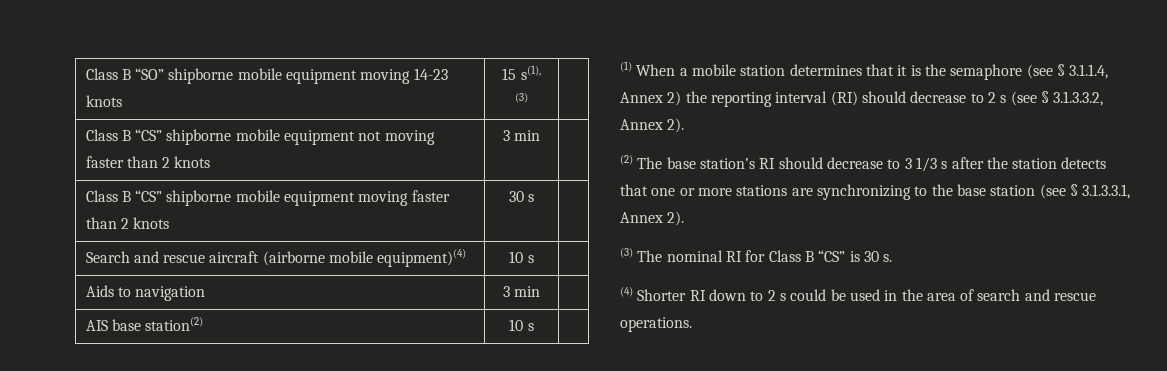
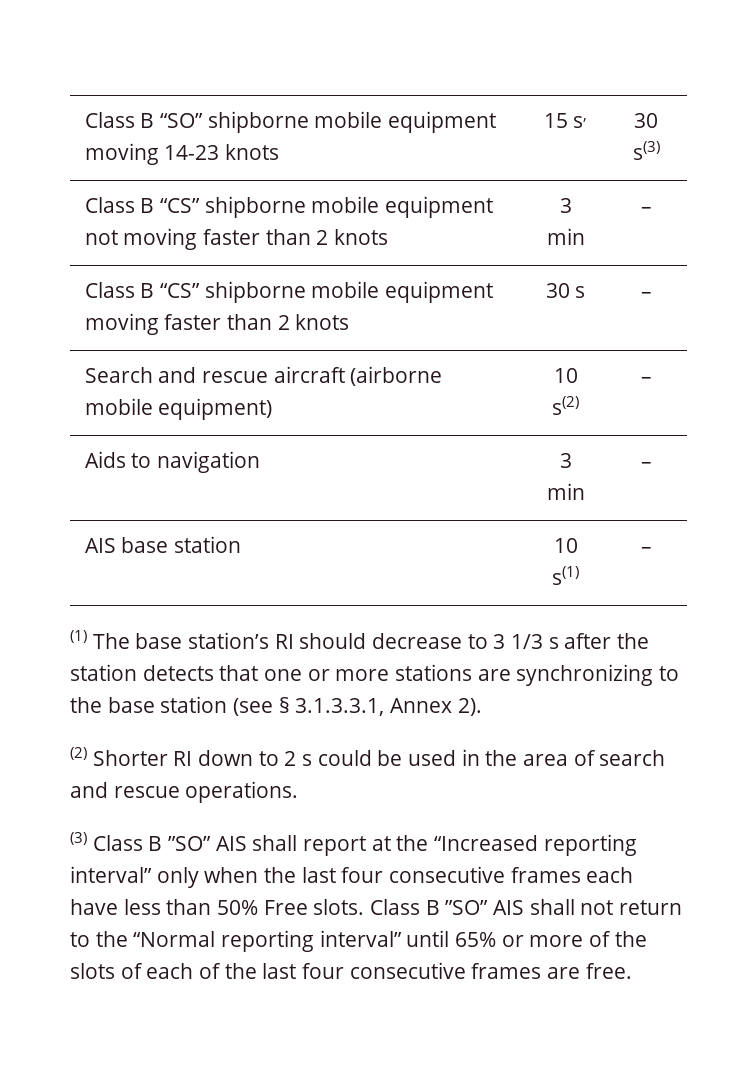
[520,65,541,80] [515,93,528,103] s(1), (3) | -> [573,116,588,128] [634,113,658,128] [632,141,660,160] s, | 30 s(3)
(541, 135) none -> [640,207,652,213] –
(535, 198) none -> [640,292,652,298] –
[377,249,467,267] [509,251,534,263] equipment)(4) | 10 s | -> [158,398,273,420] [553,368,578,383] [552,396,579,415] [640,377,652,383] equipment) | 10 s(2) | –
(541, 291) none -> [640,462,652,468] –
[145,317,204,331] [509,319,534,331] station(2) | 10 s | -> [173,536,241,553] [553,538,578,553] [552,566,579,585] [640,547,652,553] station | 10 s(1) | –
[636,64,1109,80] [620,91,1104,107] [620,118,685,133] [620,155,633,165] When a mobile station determines that it is the semaphore (see § 3.1.1.4, Annex 2) the reporting interval (RI) should decrease to 2 s (see § 3.1.3.3.2, Annex 2). // (2) -> (87, 636) none
[620,248,893,262] [620,287,633,297] (3) The nominal RI for Class B “CS” is 30 s. // (4) -> [70,747,87,760] (2)
(692, 324) none -> [70,832,637,856] [70,866,634,888] [70,899,683,915] [70,930,647,952] [70,962,632,979] // (3) Class B ”SO” AIS shall report at the “Increased reporting interval” only when the last four consecutive frames each have less than 50% Free slots. Class B ”SO” AIS shall not return to the “Normal reporting interval” until 65% or more of the slots of each of the last four consecutive frames are free.

